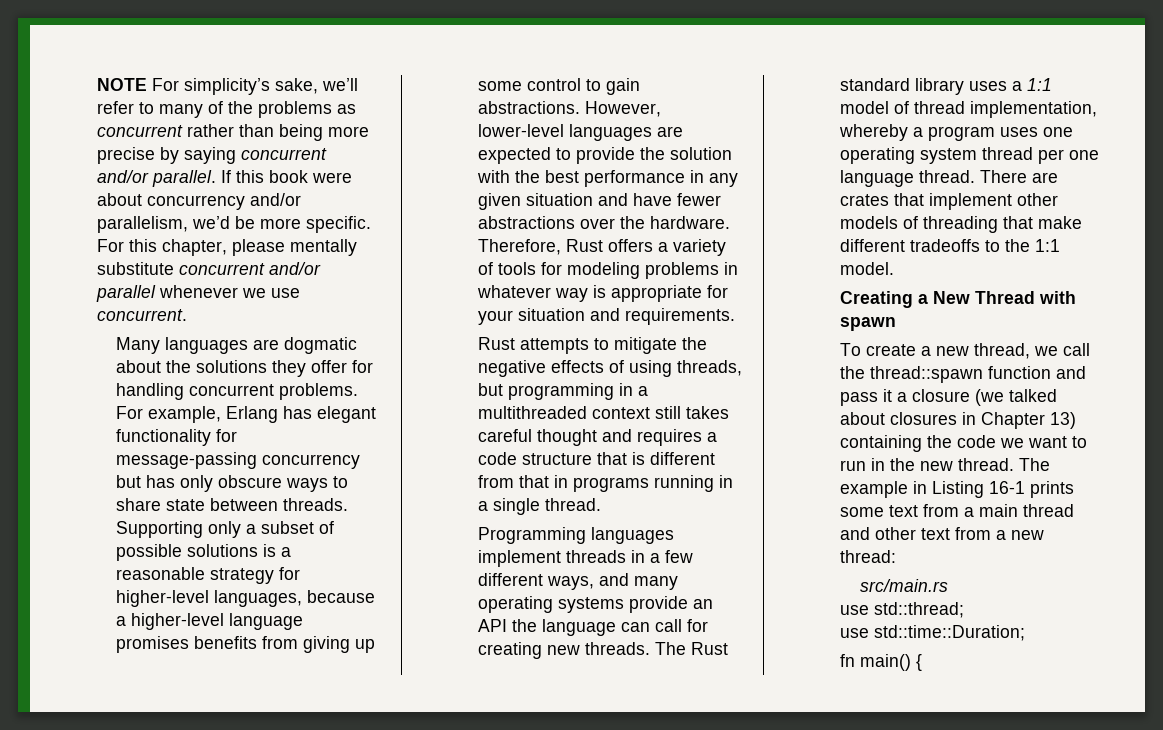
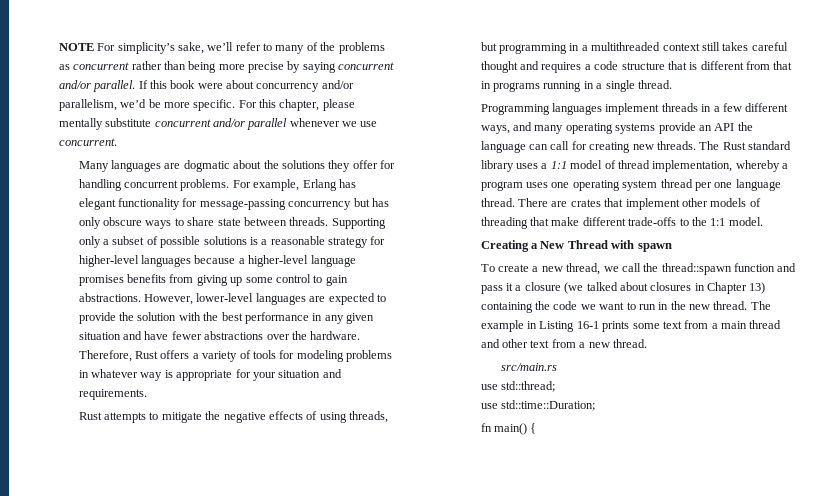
[214,590,303,607] languages, -> [141,255,192,267] languages
[910,239,981,252] tradeoffs -> [628,217,677,226] trade-offs
[840,550,897,563] thread: -> [612,339,647,348] thread.

